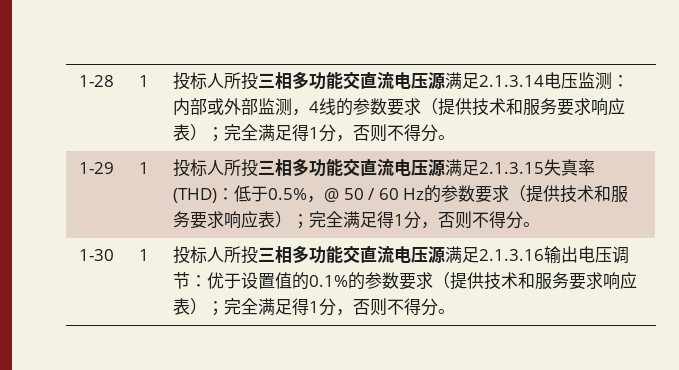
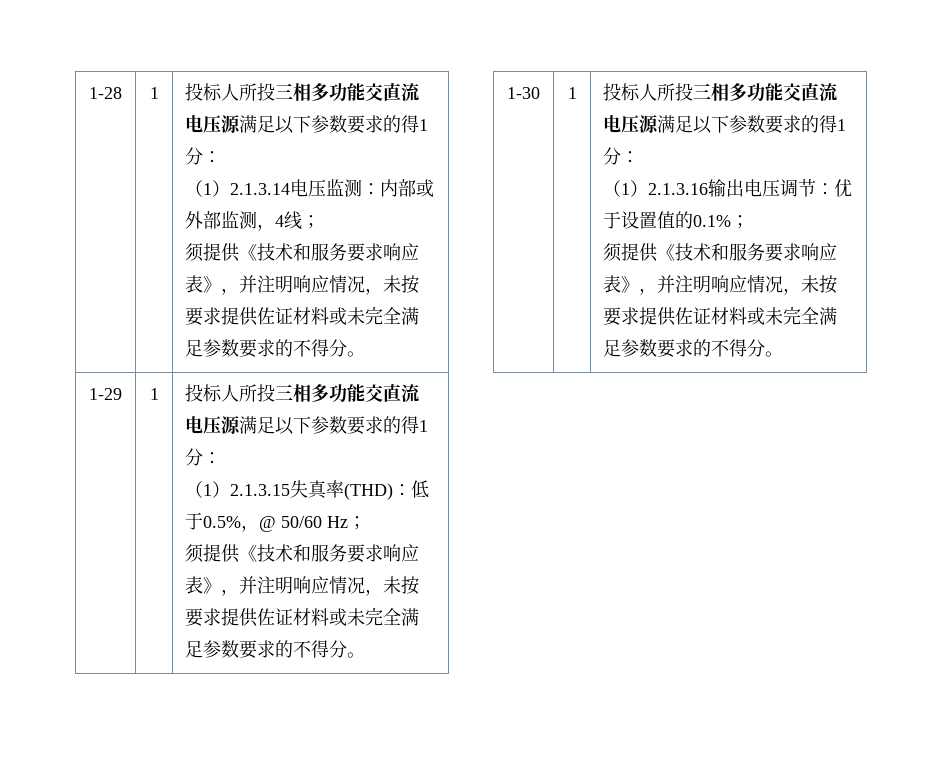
(480, 81) none -> [275,115,429,134] [185,147,222,165] [185,180,231,197] 以下参数要求的得1分： // （1）
[336,98,626,116] [173,124,388,142] 的参数要求（提供技术和服务要求响应表）；完全满足得1分，否则 -> [302,215,321,229] [185,243,420,262] [185,275,420,295] [185,306,420,326] [185,339,294,358] ； // 须提供《技术和服务要求响应表》，并注明响应情况，未按要求提供佐证材料或未完全满足参数要求的
(480, 168) none -> [275,416,429,435] [185,448,222,466] [185,481,231,498] 以下参数要求的得1分： // （1）
[343,185,629,203] [173,211,473,229] 50 / 60 Hz的参数要求（提供技术和服务要求响应表）；完全满足得1分，否则 -> [281,516,367,530] [185,544,420,563] [185,576,420,596] [185,607,420,627] [185,640,294,659] 50/60 Hz； // 须提供《技术和服务要求响应表》，并注明响应情况，未按要求提供佐证材料或未完全满足参数要求的
(480, 255) none -> [693,115,847,134] [603,147,640,165] [603,180,649,197] 以下参数要求的得1分： // （1）
[348,272,638,290] [173,298,388,316] 的参数要求（提供技术和服务要求响应表）；完全满足得1分，否则 -> [731,215,750,229] [603,243,838,262] [603,275,838,295] [603,306,838,326] [603,339,712,358] ； // 须提供《技术和服务要求响应表》，并注明响应情况，未按要求提供佐证材料或未完全满足参数要求的

